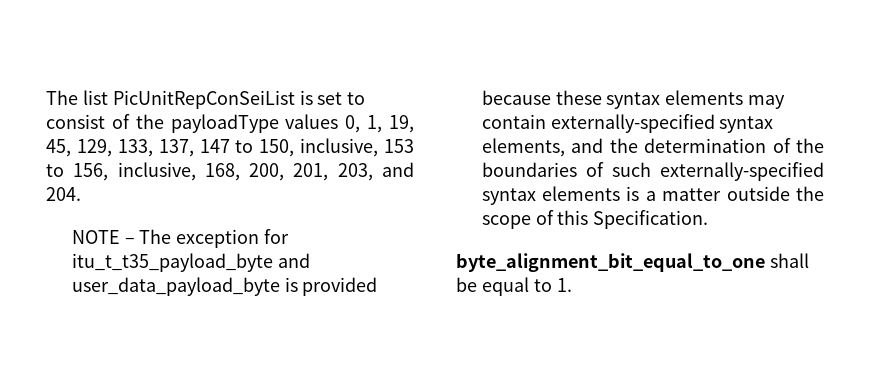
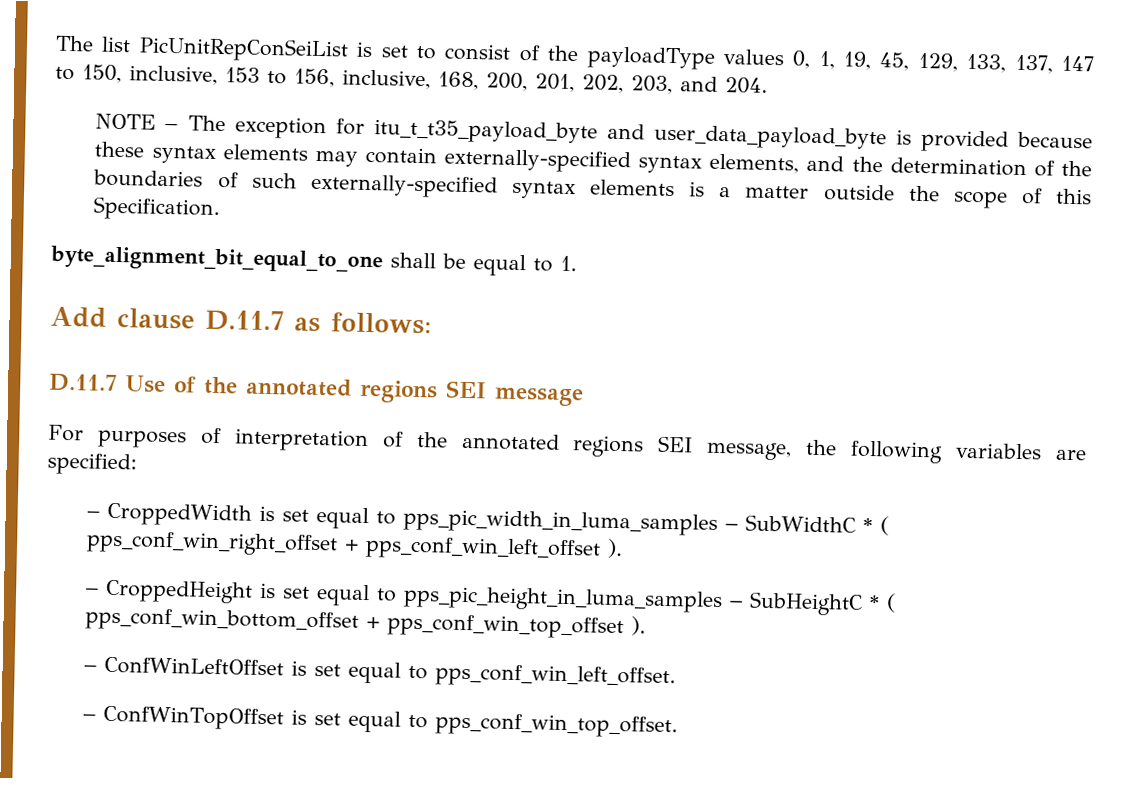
(329, 172) none -> [582,74,624,94] 202,
(572, 285) none -> [50,306,432,335] [49,373,584,407] [48,424,1087,464] [47,452,137,476] [87,502,890,537] [86,530,624,562] [86,579,897,616] [85,607,647,640] [84,656,677,690] [83,705,679,739] // Add clause D.11.7 as follows: // D.11.7 Use of the annotated regions SEI message // For purposes of interpretation of the annotated regions SEI message, the following variables are specified: // – CroppedWidth is set equal to pps_pic_width_in_luma_samples − SubWidthC * ( pps_conf_win_right_offset + pps_conf_win_left_offset ). // – CroppedHeight is set equal to pps_pic_height_in_luma_samples − SubHeightC * ( pps_conf_win_bottom_offset + pps_conf_win_top_offset ). // – ConfWinLeftOffset is set equal to pps_conf_win_left_offset. // – ConfWinTopOffset is set equal to pps_conf_win_top_offset.

